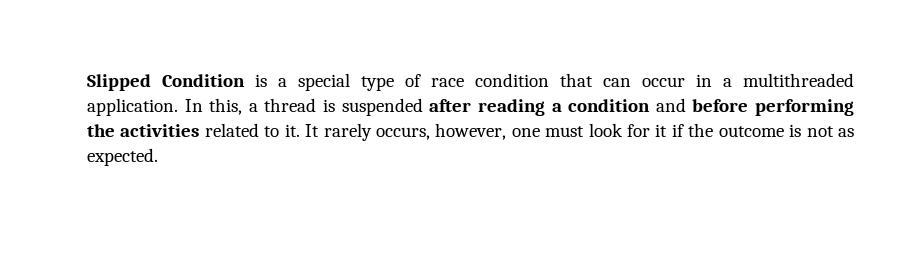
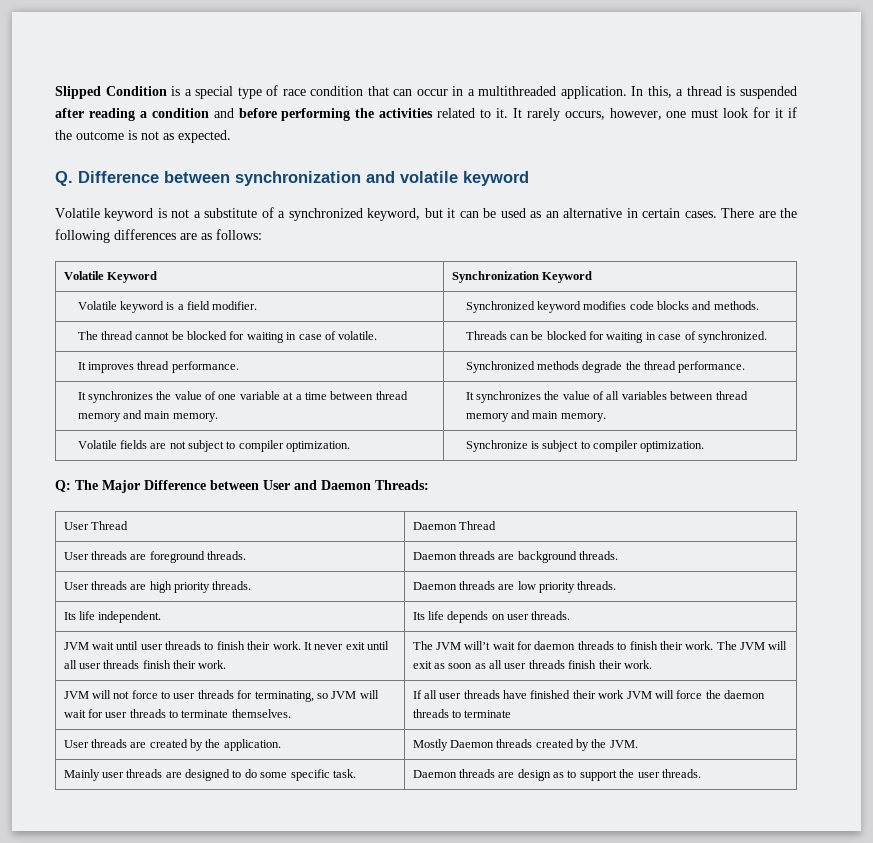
(158, 157) none -> [55,171,529,186] [55,207,797,221] [55,229,262,243] [63,271,157,283] [451,271,592,283] [77,301,258,313] [465,301,759,313] [77,331,378,343] [465,331,767,343] [77,361,239,373] [465,361,746,373] [77,391,408,403] [77,410,218,422] [465,391,748,403] [465,410,606,422] [77,440,351,452] [465,440,705,452] [55,480,429,493] [63,521,128,530] [412,521,496,530] [63,551,247,563] [412,551,619,563] [63,581,252,593] [412,581,617,593] [63,611,162,623] [412,611,571,623] [63,641,390,650] [63,660,227,669] [412,641,788,650] [412,660,652,669] [63,690,379,702] [63,709,291,718] [412,690,766,699] [412,709,512,718] [63,739,281,751] [412,739,638,751] [63,769,356,781] [412,769,701,781] // Q. Difference between synchronization and volatile keyword // Volatile keyword is not a substitute of a synchronized keyword, but it can be used as an alternative in certain cases. There are the following differences are as follows: // Volatile Keyword | Synchronization Keyword // Volatile keyword is a field modifier. | Synchronized keyword modifies code blocks and methods. // The thread cannot be blocked for waiting in case of volatile. | Threads can be blocked for waiting in case of synchronized. // It improves thread performance. | Synchronized methods degrade the thread performance. // It synchronizes the value of one variable at a time between thread memory and main memory. | It synchronizes the value of all variables between thread memory and main memory. // Volatile fields are not subject to compiler optimization. | Synchronize is subject to compiler optimization. // Q: The Major Difference between User and Daemon Threads: // User Thread | Daemon Thread // User threads are foreground threads. | Daemon threads are background threads. // User threads are high priority threads. | Daemon threads are low priority threads. // Its life independent. | Its life depends on user threads. // JVM wait until user threads to finish their work. It never exit until all user threads finish their work. | The JVM will’t wait for daemon threads to finish their work. The JVM will exit as soon as all user threads finish their work. // JVM will not force to user threads for terminating, so JVM will wait for user threads to terminate themselves. | If all user threads have finished their work JVM will force the daemon threads to terminate // User threads are created by the application. | Mostly Daemon threads created by the JVM. // Mainly user threads are designed to do some specific task. | Daemon threads are design as to support the user threads.

